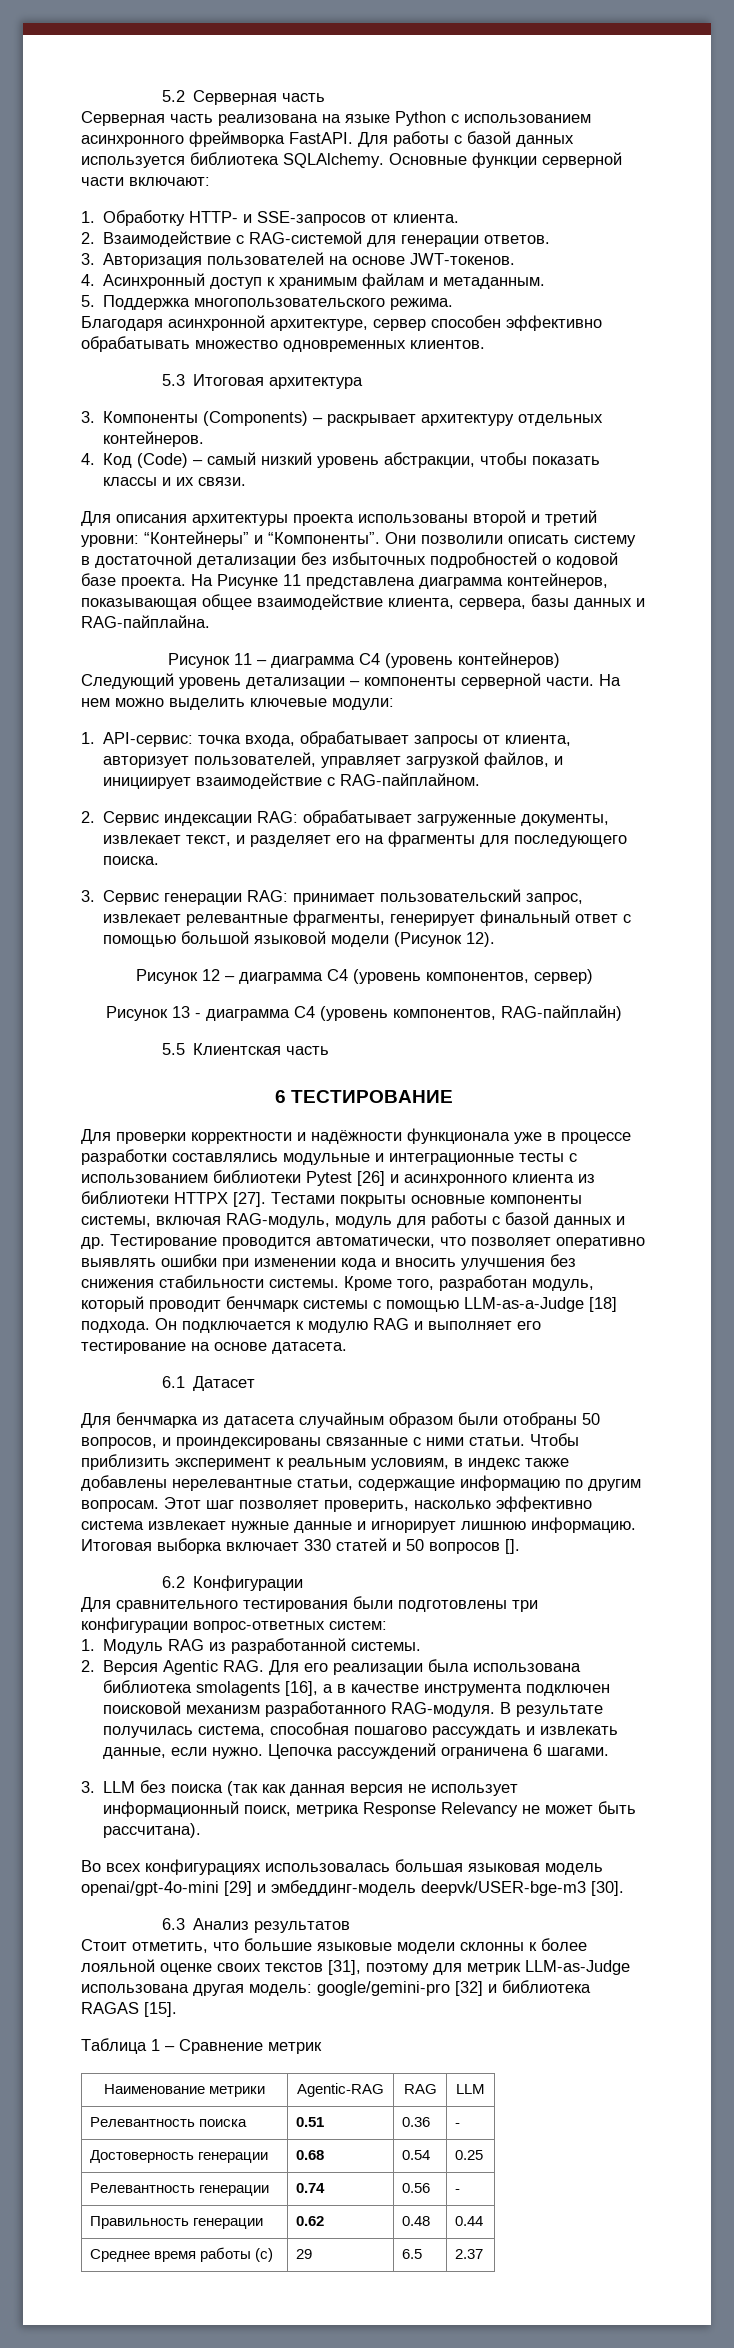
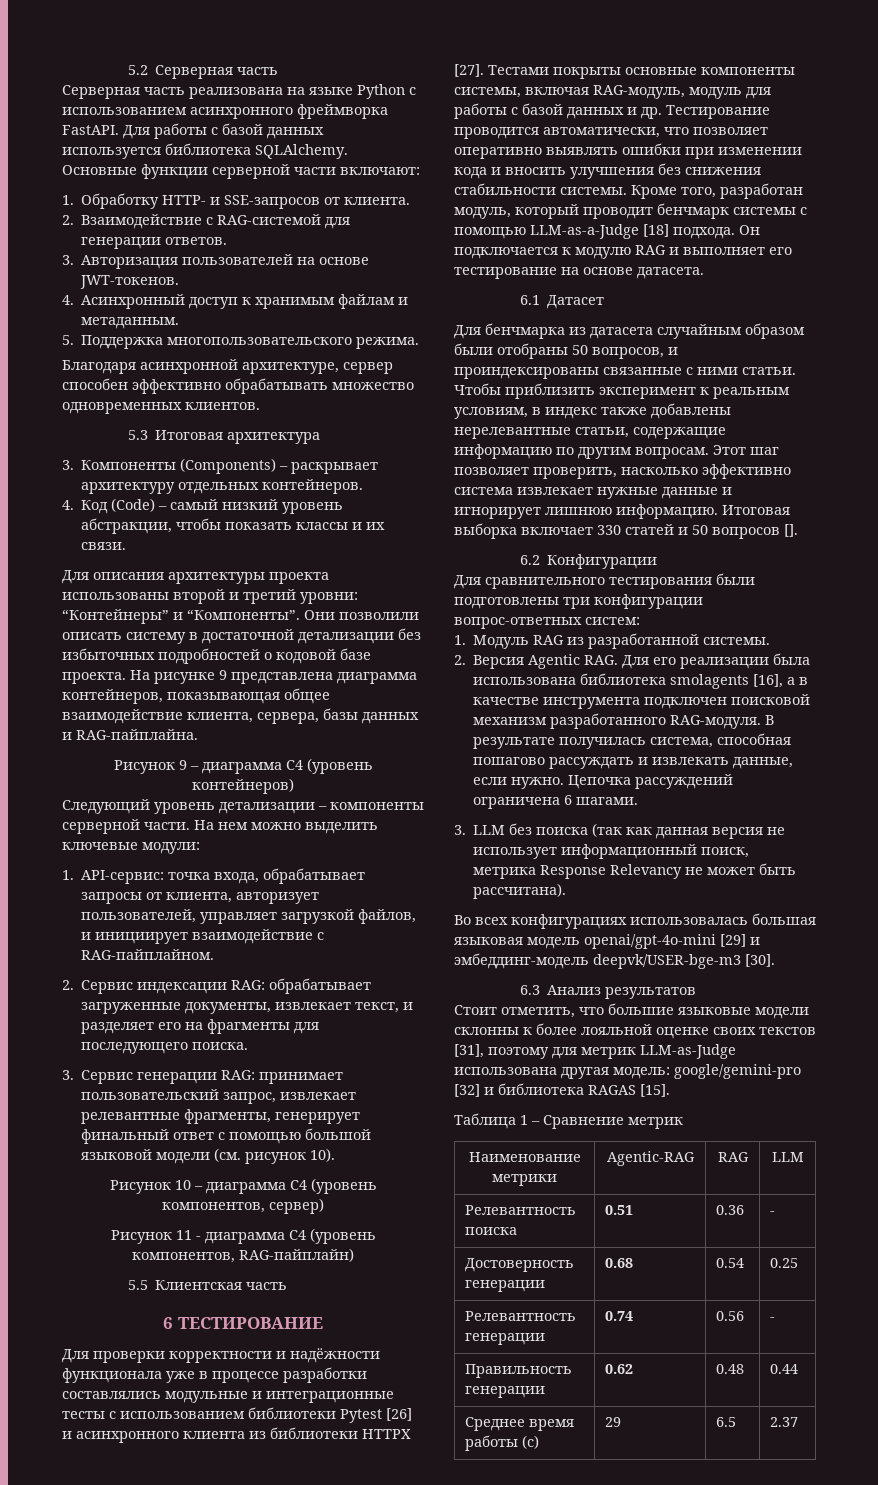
[217,574,301,589] Рисунке 11 -> [154,670,227,684] рисунке 9
[234,653,252,665] 11 -> [178,760,187,770] 9
[394,932,496,947] [135,969,220,984] (Рисунок 12). // Рисунок 12 -> [214,1148,336,1164] [109,1180,191,1194] (см. рисунок 10). // Рисунок 10
[172,1006,190,1018] 13 -> [175,1230,192,1240] 11

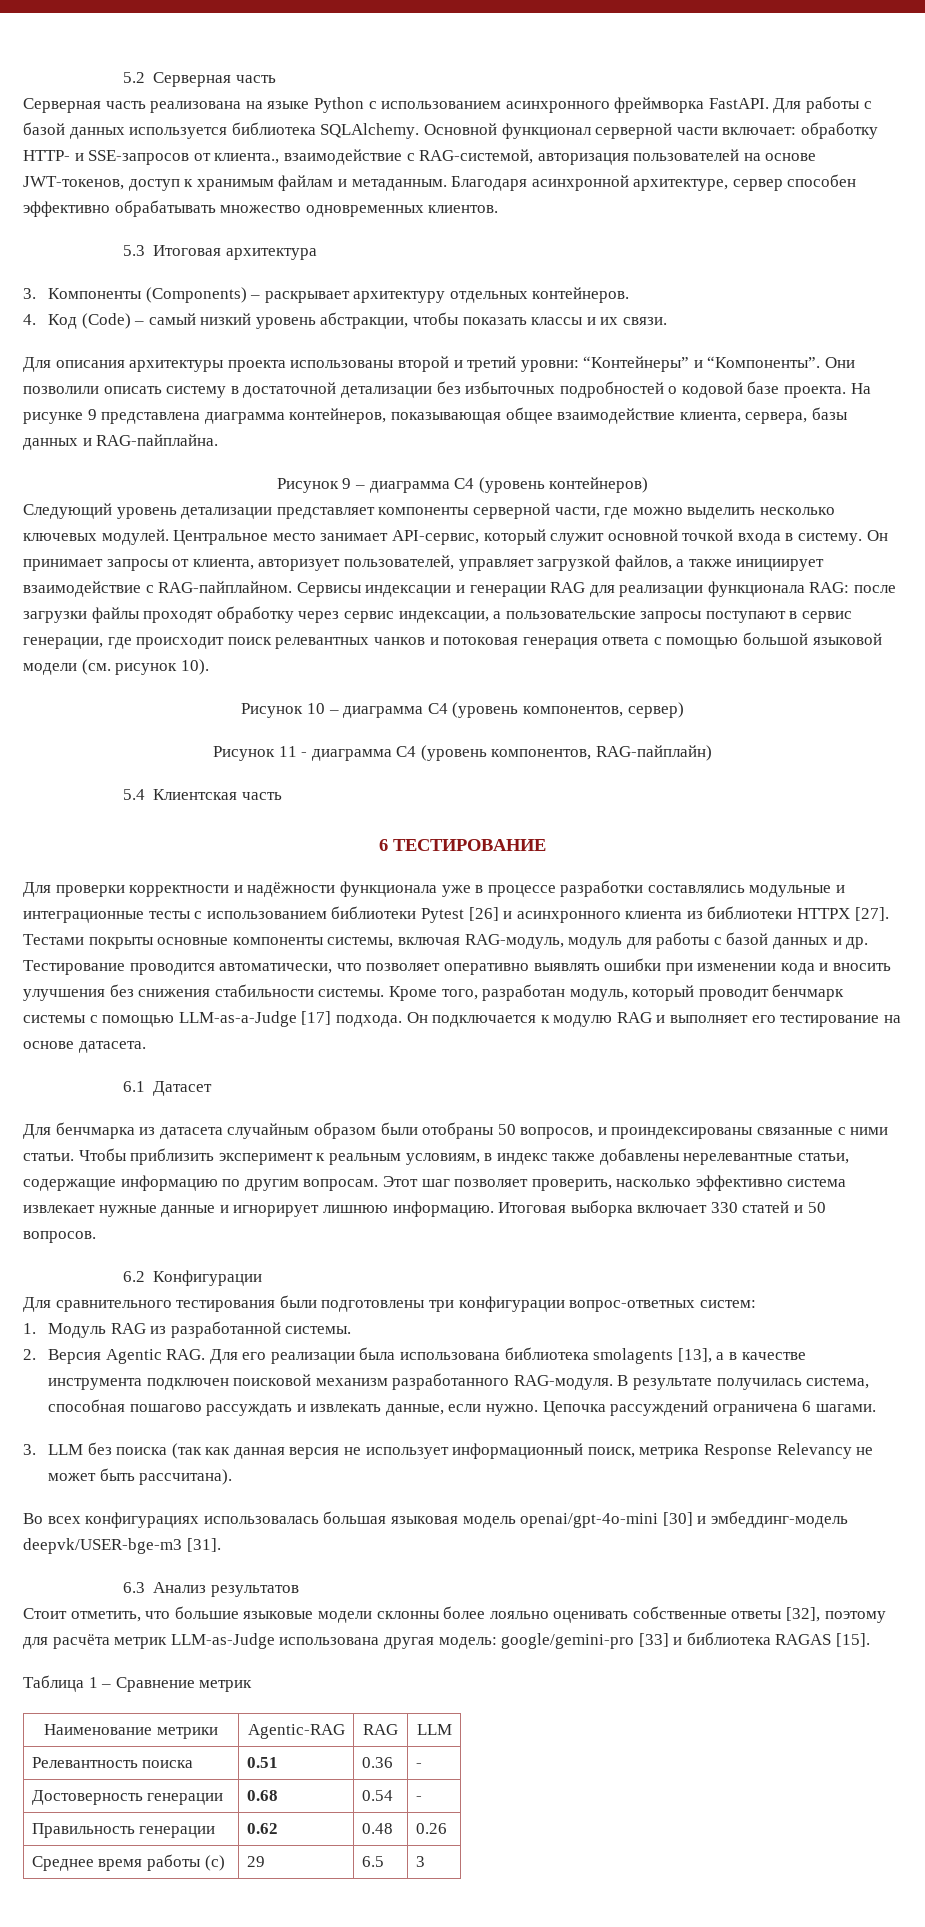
[62,164,420,179] [62,193,411,209] [62,214,351,229] [81,237,228,249] [62,254,370,269] [80,275,180,289] [62,294,186,309] Основные функции серверной части включают: // 1. Обработку HTTP- и SSE-запросов от клиента. // 2. Взаимодействие с RAG-системой для генерации ответов. // 3. Авторизация пользователей на основе JWT-токенов. // 4. Асинхронный -> [423,122,878,139] [23,149,817,165] [23,176,124,190] Основной функционал серверной части включает: обработку HTTP- и SSE-запросов от клиента., взаимодействие с RAG-системой, авторизация пользователей на основе JWT-токенов,
[62,335,420,349] // 5. Поддержка многопользовательского режима. // -> (447, 185) none
[318,806,327,810] – -> [276,507,375,519] представляет
[144,820,378,834] [62,842,200,854] [62,868,366,884] части. На нем можно выделить ключевые модули: // 1. API-сервис: точка входа, обрабатывает -> [554,507,835,519] [23,529,888,545] [23,559,103,571] части, где можно выделить несколько ключевых модулей. Центральное место занимает API-сервис, который служит основной точкой входа в систему. Он принимает
[81,932,92,940] и -> [676,559,732,567] а также
[62,978,372,994] [81,1002,414,1014] [81,1019,320,1034] [81,1042,249,1054] [62,1070,344,1084] [81,1089,357,1104] [81,1109,361,1124] [81,1129,215,1144] // 2. Сервис индексации RAG: обрабатывает загруженные документы, извлекает текст, и разделяет его на фрагменты для последующего поиска. // 3. Сервис генерации RAG: принимает пользовательский запрос, извлекает релевантные фрагменты, генерирует финальный ответ -> [296,581,897,597] [23,606,853,623] [23,637,650,649] Сервисы индексации и генерации RAG для реализации функционала RAG: после загрузки файлы проходят обработку через сервис индексации, а пользовательские запросы поступают в сервис генерации, где происходит поиск релевантных чанков и потоковая генерация ответа
[128,1280,149,1290] 5.5 -> [122,789,145,800] 5.4
[643,224,669,237] [18] -> [301,1011,332,1025] [17]
[712,524,798,539] вопросов []. -> [23,1231,96,1243] вопросов.
[753,674,784,688] [16], -> [677,1348,712,1363] [13],
[720,934,746,947] [29] -> [662,1512,693,1526] [30]
[745,954,775,967] [30]. -> [186,1538,221,1552] [31].
[523,1023,816,1039] [454,1044,484,1058] к более лояльной оценке своих текстов [31], -> [443,1606,821,1623] более лояльно оценивать собственные ответы [32],
(577, 1053) none -> [52,1634,110,1649] расчёта
[454,1084,480,1097] [32] -> [638,1633,669,1647] [33]
[770,1258,799,1268] [465,1311,577,1321] [465,1333,546,1345] [605,1311,634,1321] [716,1311,745,1321] | 0.25 // Релевантность генерации | 0.74 | 0.56 -> (393, 1795) none
[770,1364,799,1374] 0.44 -> [415,1823,447,1834] 0.26
[770,1417,799,1427] 2.37 -> [415,1856,425,1867] 3

